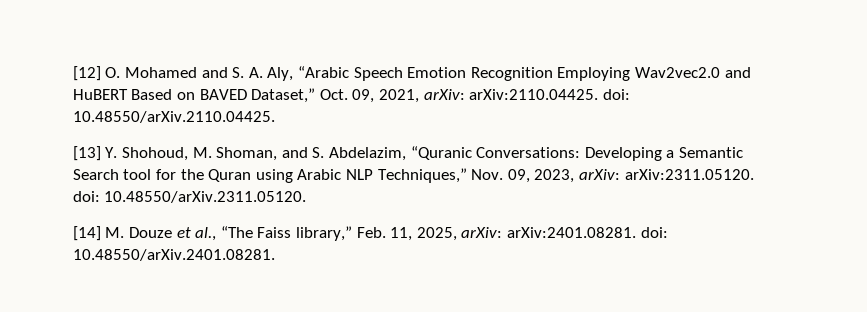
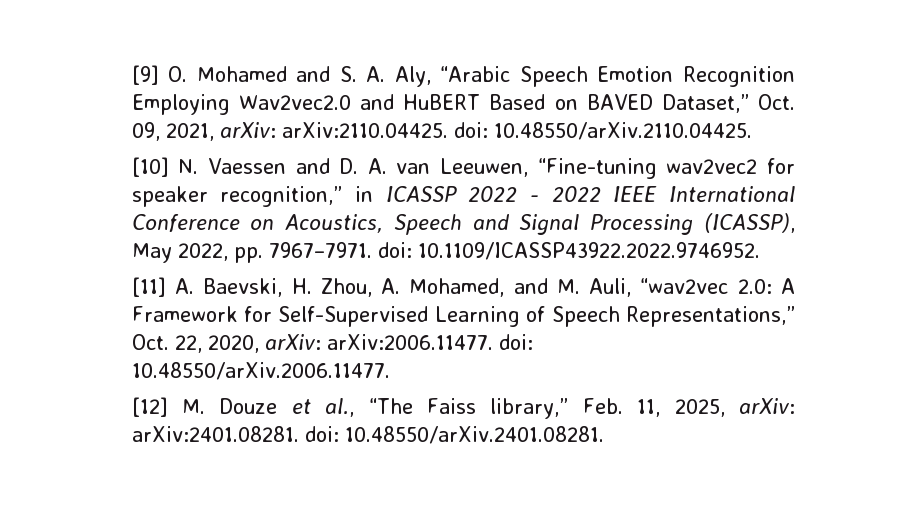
[72,66,101,81] [12] -> [131,65,159,85] [9]
[72,146,743,161] [72,168,754,183] [72,191,307,203] [72,226,101,241] [13] Y. Shohoud, M. Shoman, and S. Abdelazim, “Quranic Conversations: Developing a Semantic Search tool for the Quran using Arabic NLP Techniques,” Nov. 09, 2023, arXiv: arXiv:2311.05120. doi: 10.48550/arXiv.2311.05120. // [14] -> [131,157,795,179] [131,186,795,207] [131,213,795,235] [131,242,760,263] [131,277,795,297] [131,306,796,327] [131,334,533,353] [131,362,390,380] [131,397,168,417] [10] N. Vaessen and D. A. van Leeuwen, “Fine-tuning wav2vec2 for speaker recognition,” in ICASSP 2022 - 2022 IEEE International Conference on Acoustics, Speech and Signal Processing (ICASSP), May 2022, pp. 7967–7971. doi: 10.1109/ICASSP43922.2022.9746952. // [11] A. Baevski, H. Zhou, A. Mohamed, and M. Auli, “wav2vec 2.0: A Framework for Self-Supervised Learning of Speech Representations,” Oct. 22, 2020, arXiv: arXiv:2006.11477. doi: 10.48550/arXiv.2006.11477. // [12]

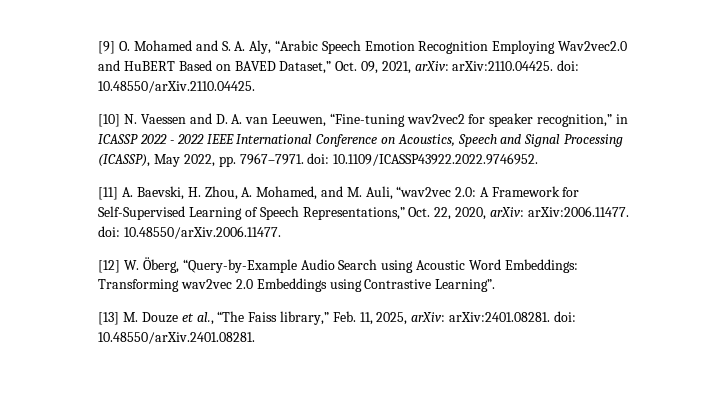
(168, 407) none -> [124,257,578,273] [98,278,496,292] [98,312,120,325] W. Öberg, “Query-by-Example Audio Search using Acoustic Word Embeddings: Transforming wav2vec 2.0 Embeddings using Contrastive Learning”. // [13]

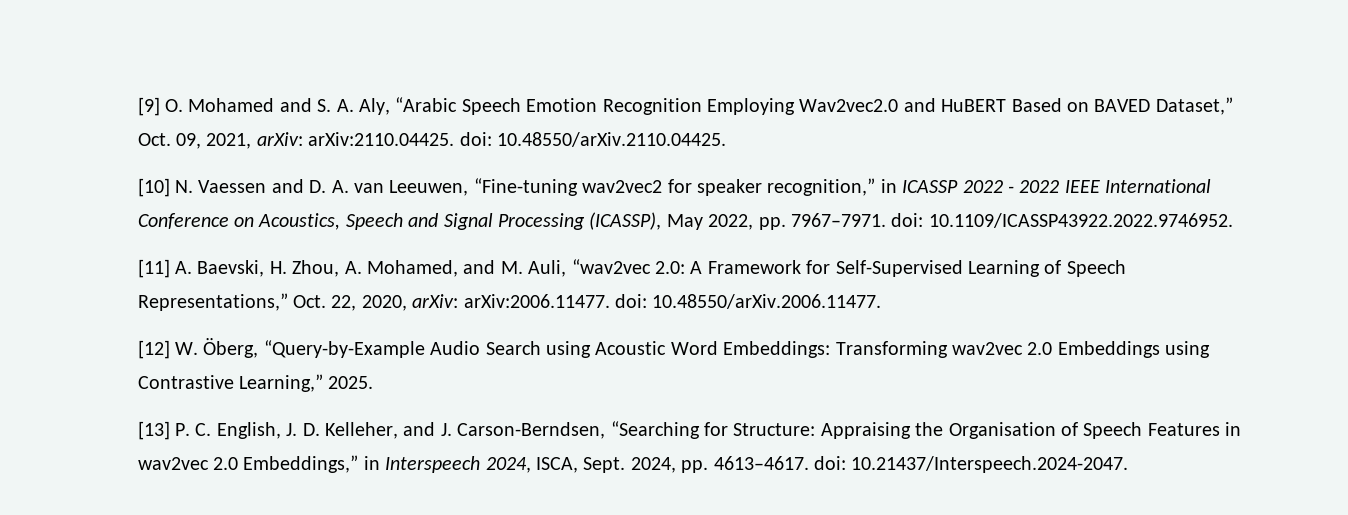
[435,279,496,292] Learning”. -> [238,374,374,392] Learning,” 2025.
[123,311,576,325] [98,332,256,344] M. Douze et al., “The Faiss library,” Feb. 11, 2025, arXiv: arXiv:2401.08281. doi: 10.48550/arXiv.2401.08281. -> [174,421,1242,439] [137,455,1129,473] P. C. English, J. D. Kelleher, and J. Carson-Berndsen, “Searching for Structure: Appraising the Organisation of Speech Features in wav2vec 2.0 Embeddings,” in Interspeech 2024, ISCA, Sept. 2024, pp. 4613–4617. doi: 10.21437/Interspeech.2024-2047.

